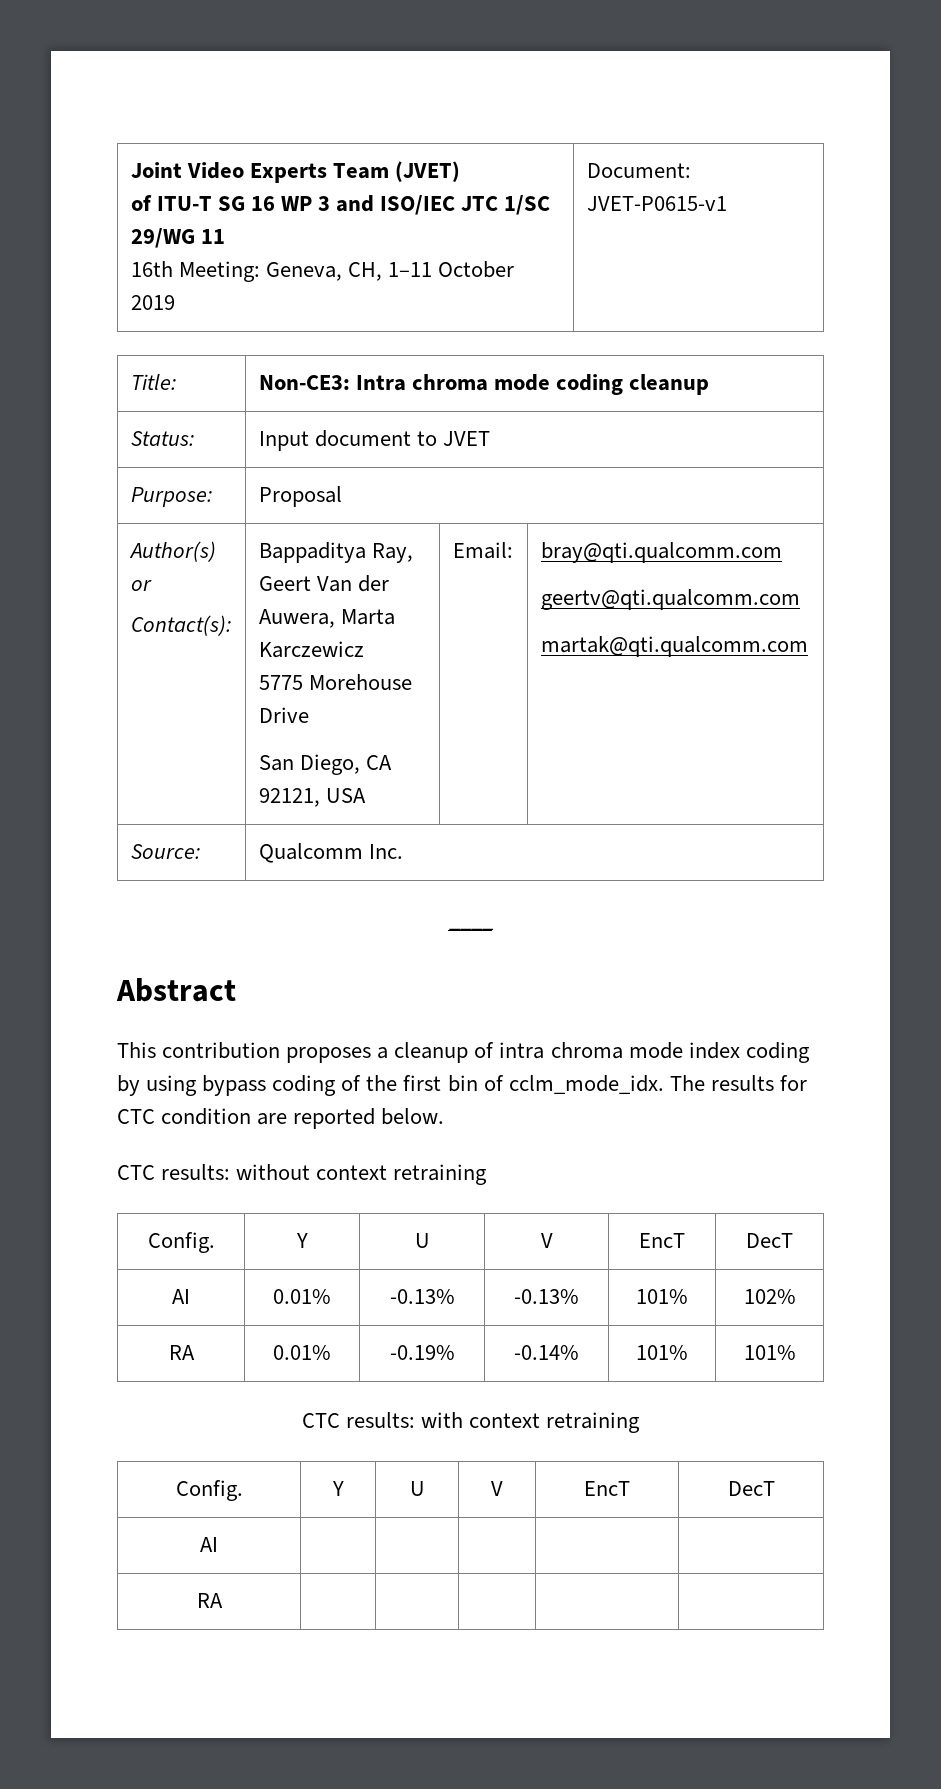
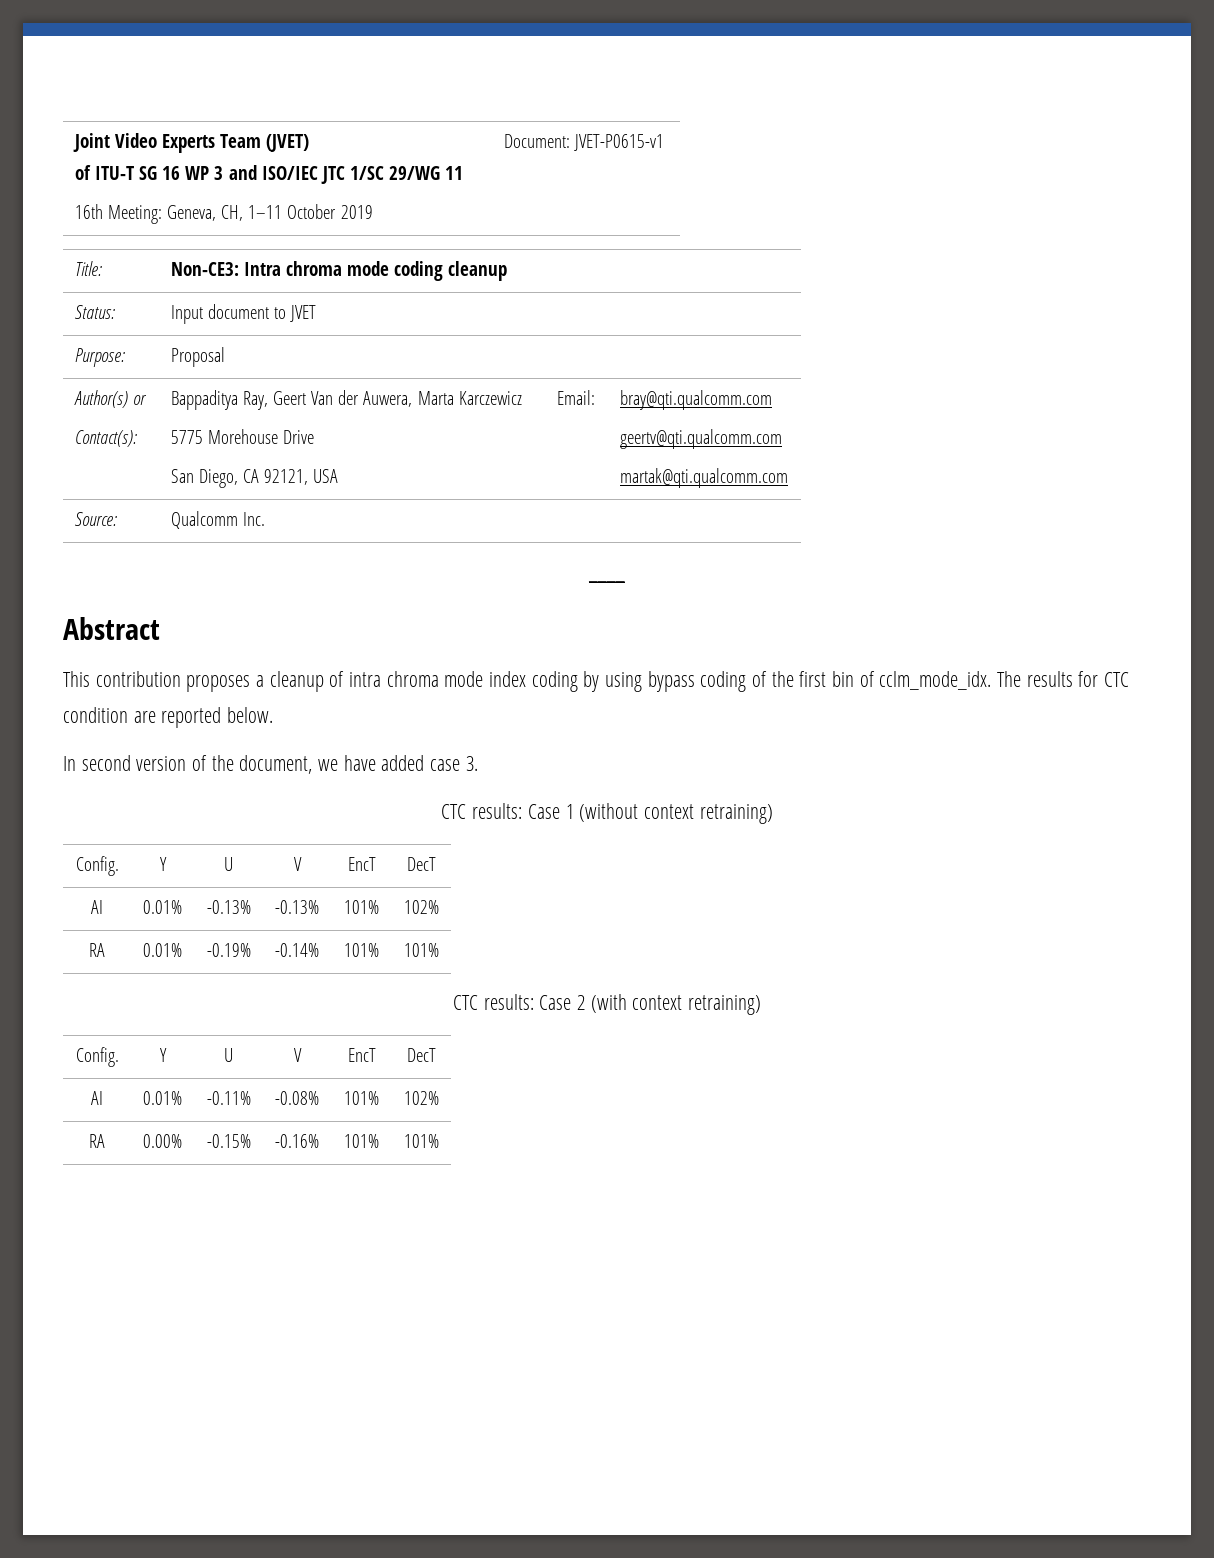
[117,1164,488,1185] CTC results: without context retraining -> [63,755,478,774] [441,803,773,824] In second version of the document, we have added case 3. // CTC results: Case 1 (without context retraining)
[420,1412,641,1433] [175,1480,243,1501] [331,1481,344,1496] [409,1481,425,1496] [491,1481,503,1496] [584,1481,630,1496] [727,1481,775,1496] [200,1537,218,1552] [196,1593,223,1608] with context retraining // Config. | Y | U | V | EncT | DecT // AI | | | | | // RA | | | | | -> [539,994,762,1015] [75,1047,119,1067] [159,1048,167,1062] [224,1048,233,1062] [293,1048,302,1062] [347,1048,376,1062] [406,1048,436,1062] [91,1091,103,1105] [143,1091,182,1105] [206,1091,251,1105] [275,1091,319,1105] [344,1091,379,1105] [403,1091,439,1105] [89,1134,105,1148] [143,1134,182,1148] [206,1134,251,1148] [275,1134,319,1148] [344,1134,379,1148] [403,1134,439,1148] Case 2 (with context retraining) // Config. | Y | U | V | EncT | DecT // AI | 0.01% | -0.11% | -0.08% | 101% | 102% // RA | 0.00% | -0.15% | -0.16% | 101% | 101%

